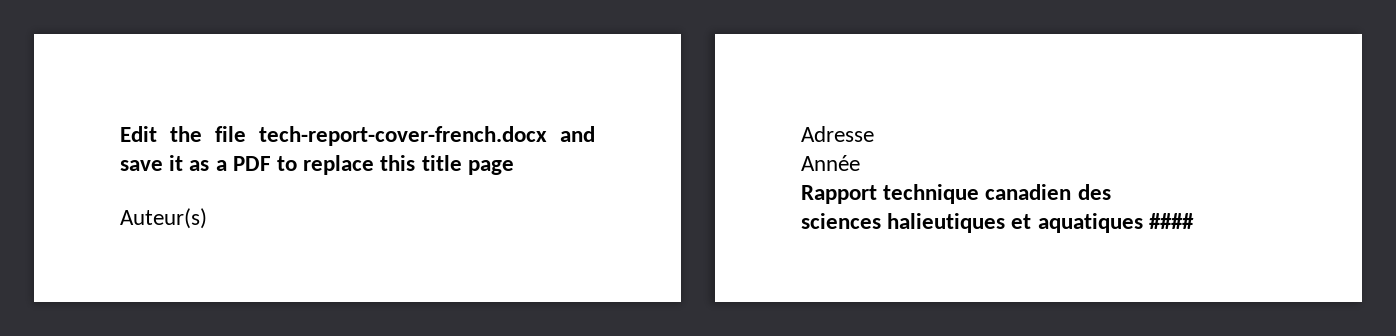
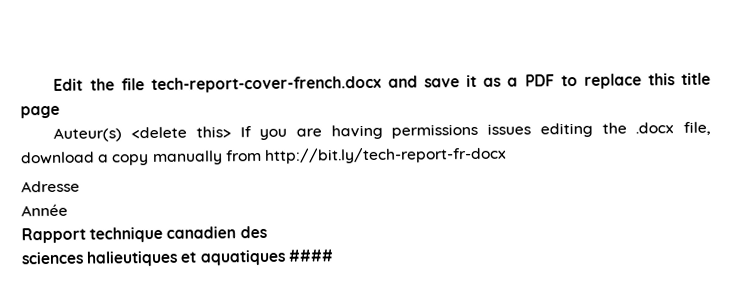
(207, 218) none -> [131,121,711,140] [20,146,507,166] <delete this> If you are having permissions issues editing the .docx file, download a copy manually from http://bit.ly/tech-report-fr-docx

